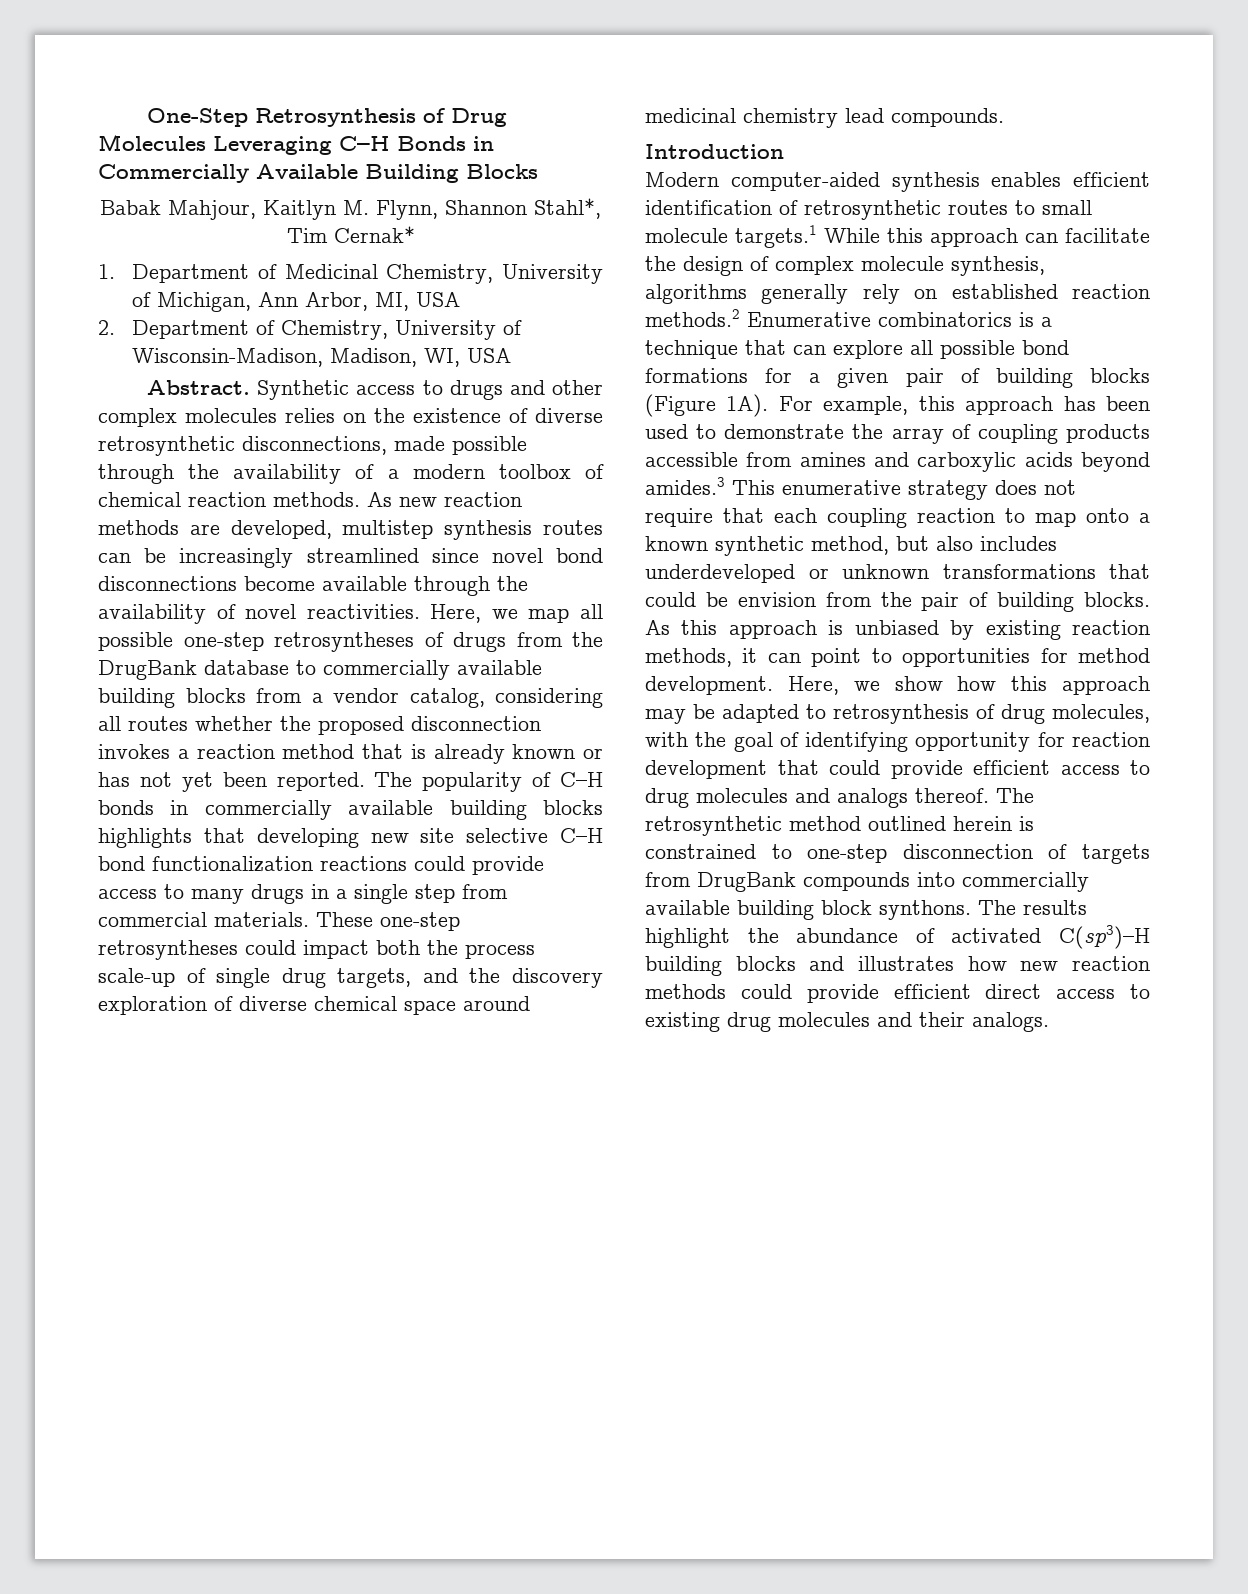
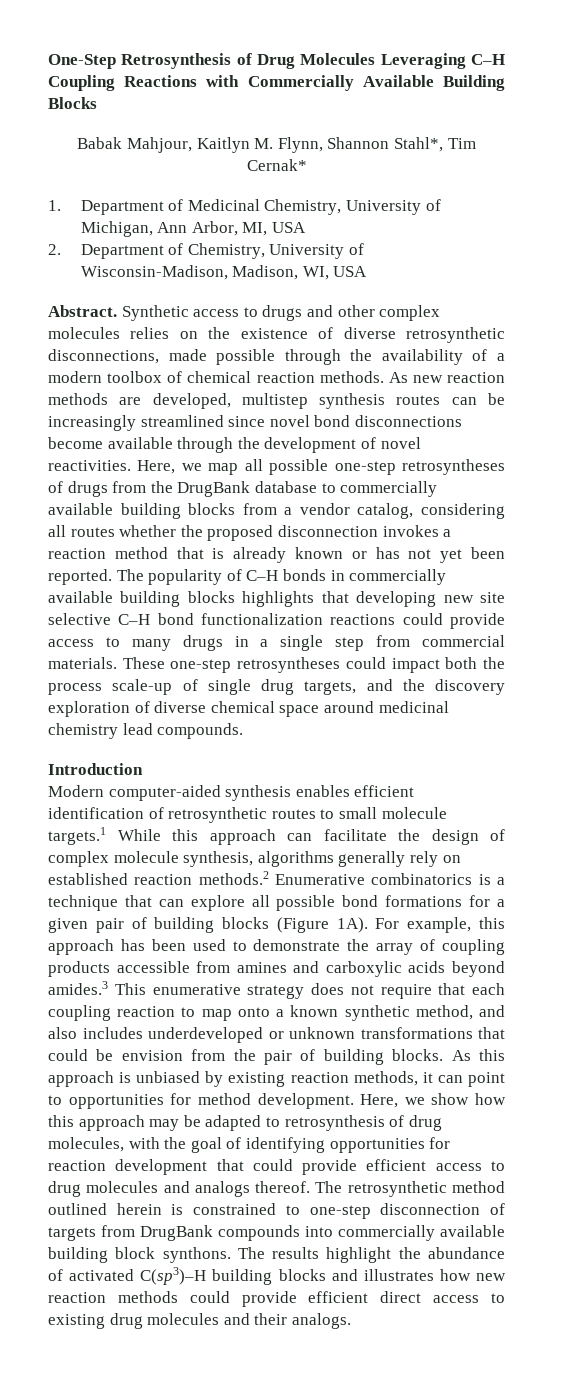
[397,136,494,151] Bonds in -> [48,75,240,91] Coupling Reactions with
[98,604,206,624] availability -> [264,437,357,453] development
[896,536,929,551] but -> [479,1005,506,1017] and
[915,732,1031,752] opportunity -> [329,1138,425,1153] opportunities

